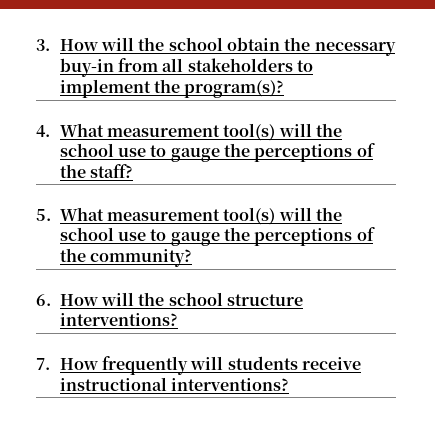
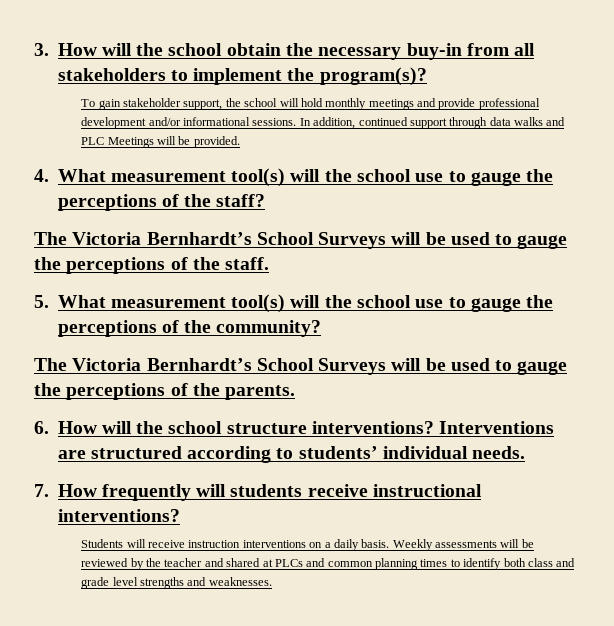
(285, 89) none -> [81,98,540,110] [81,117,566,129] [81,136,240,148] // To gain stakeholder support, the school will hold monthly meetings and provide professional development and/or informational sessions. In addition, continued support through data walks and PLC Meetings will be provided.
(133, 171) none -> [34,232,568,249] [34,257,270,274] // The Victoria Bernhardt’s School Surveys will be used to gauge the perceptions of the staff.
(192, 258) none -> [34,358,568,375] [34,383,296,400] // The Victoria Bernhardt’s School Surveys will be used to gauge the perceptions of the parents.
(178, 319) none -> [439,421,555,434] [57,446,526,463] Interventions are structured according to students’ individual needs.
(289, 384) none -> [81,539,534,551] [81,558,576,570] [81,577,272,589] // Students will receive instruction interventions on a daily basis. Weekly assessments will be reviewed by the teacher and shared at PLCs and common planning times to identify both class and grade level strengths and weaknesses.

